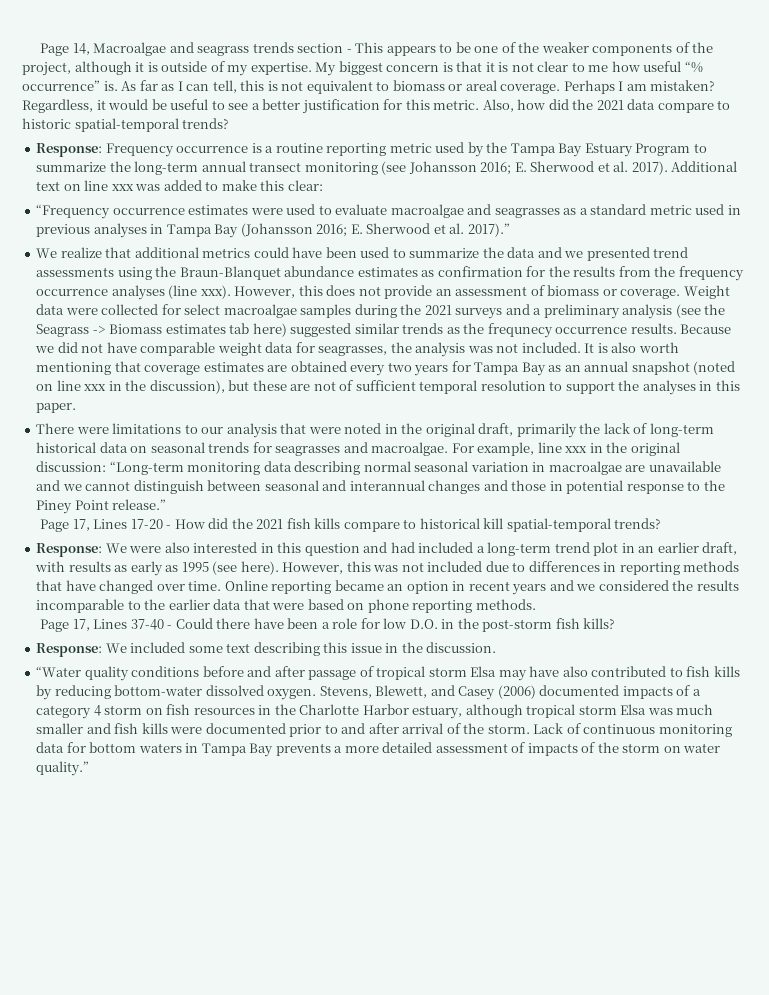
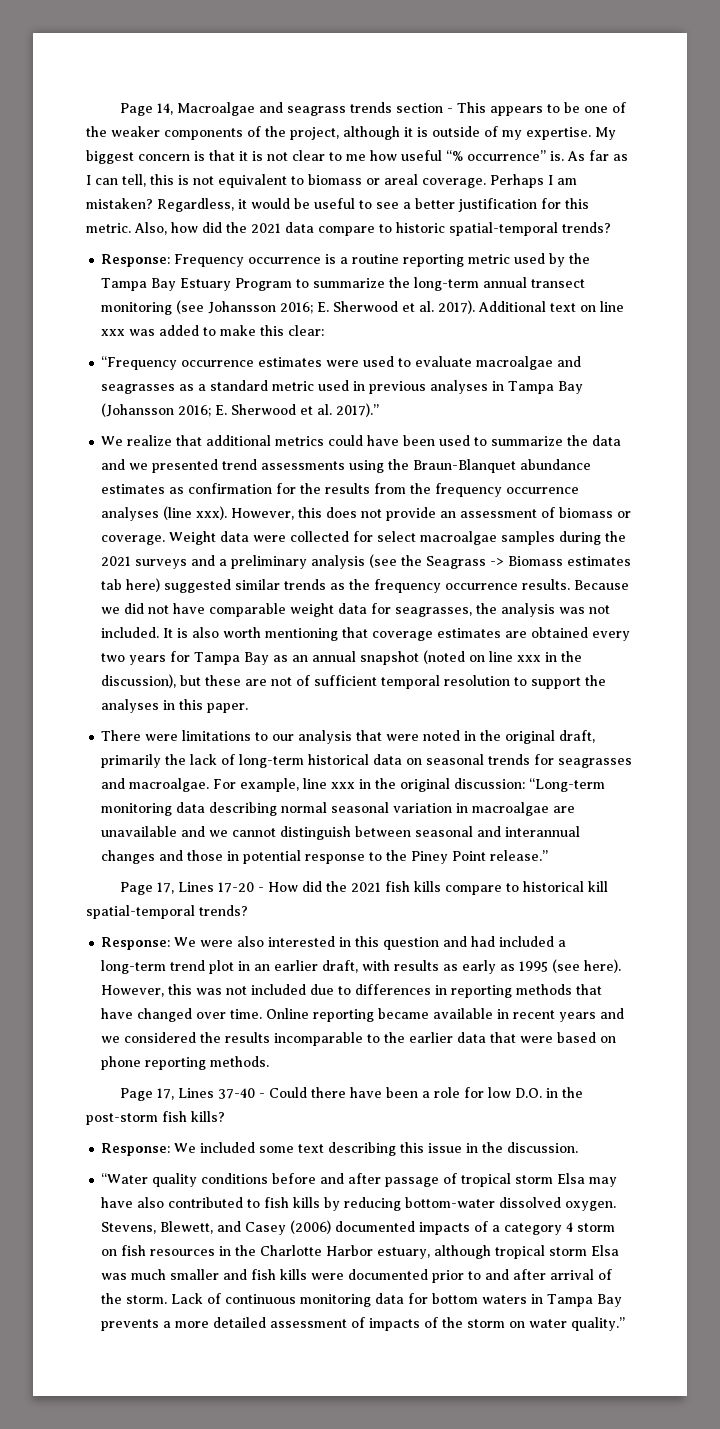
[487,323,553,338] frequnecy -> [374,579,442,593] frequency
[387,581,449,594] an option -> [433,1008,494,1019] available

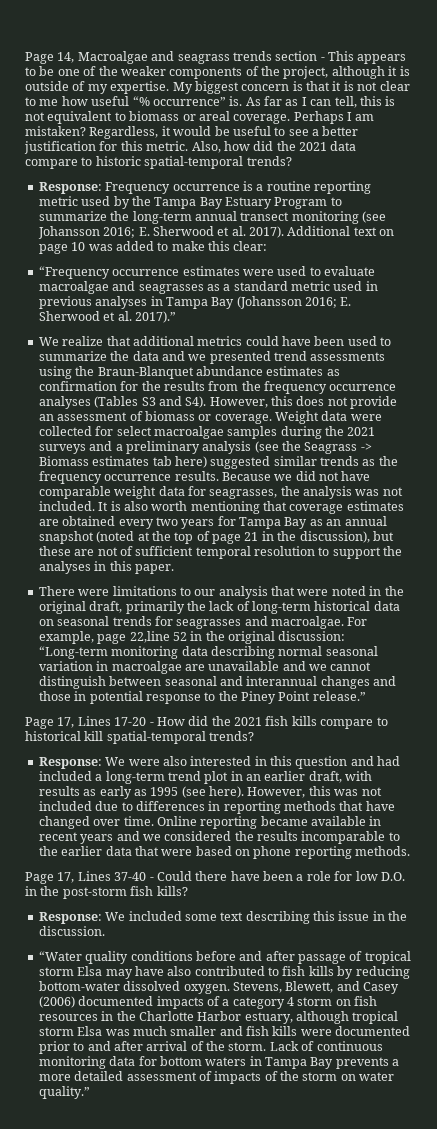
[600,301,625,312] [101,329,126,336] line xxx -> [38,242,86,254] page 10
[163,506,228,520] (line xxx). -> [94,396,207,408] (Tables S3 and S4).
[469,651,542,662] on line xxx -> [137,531,259,544] at the top of page 21
[303,778,356,789] line xxx -> [97,631,187,644] page 22,line 52

